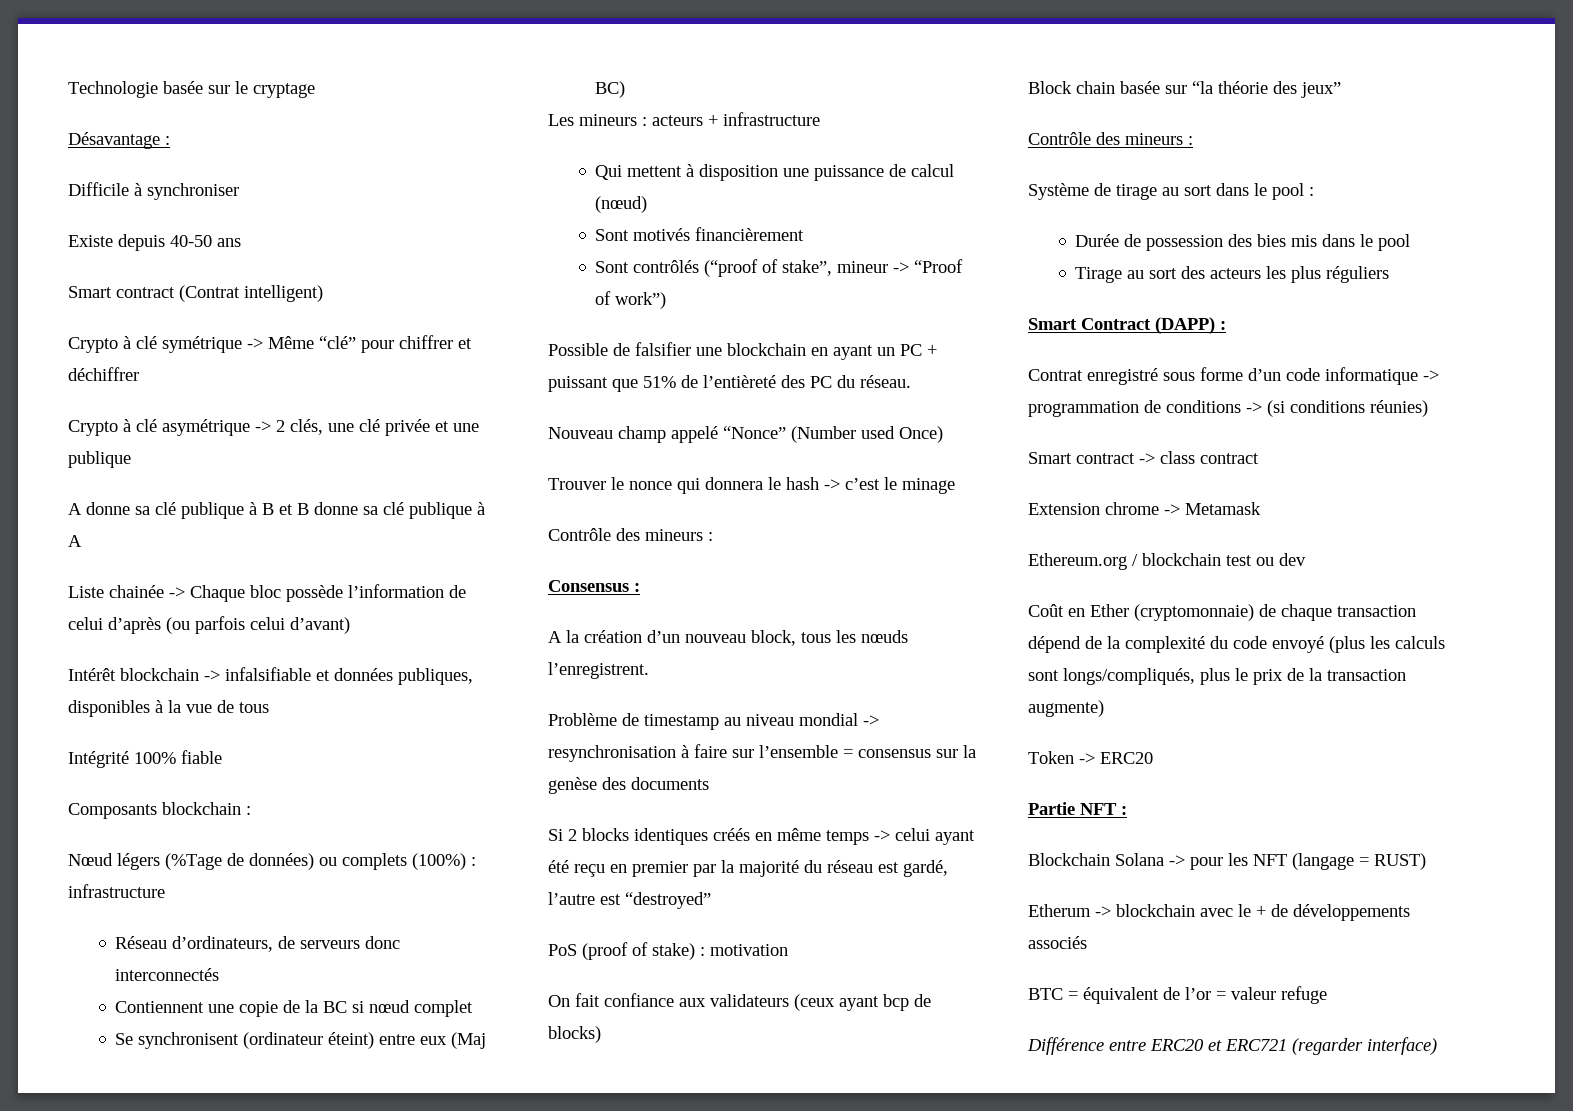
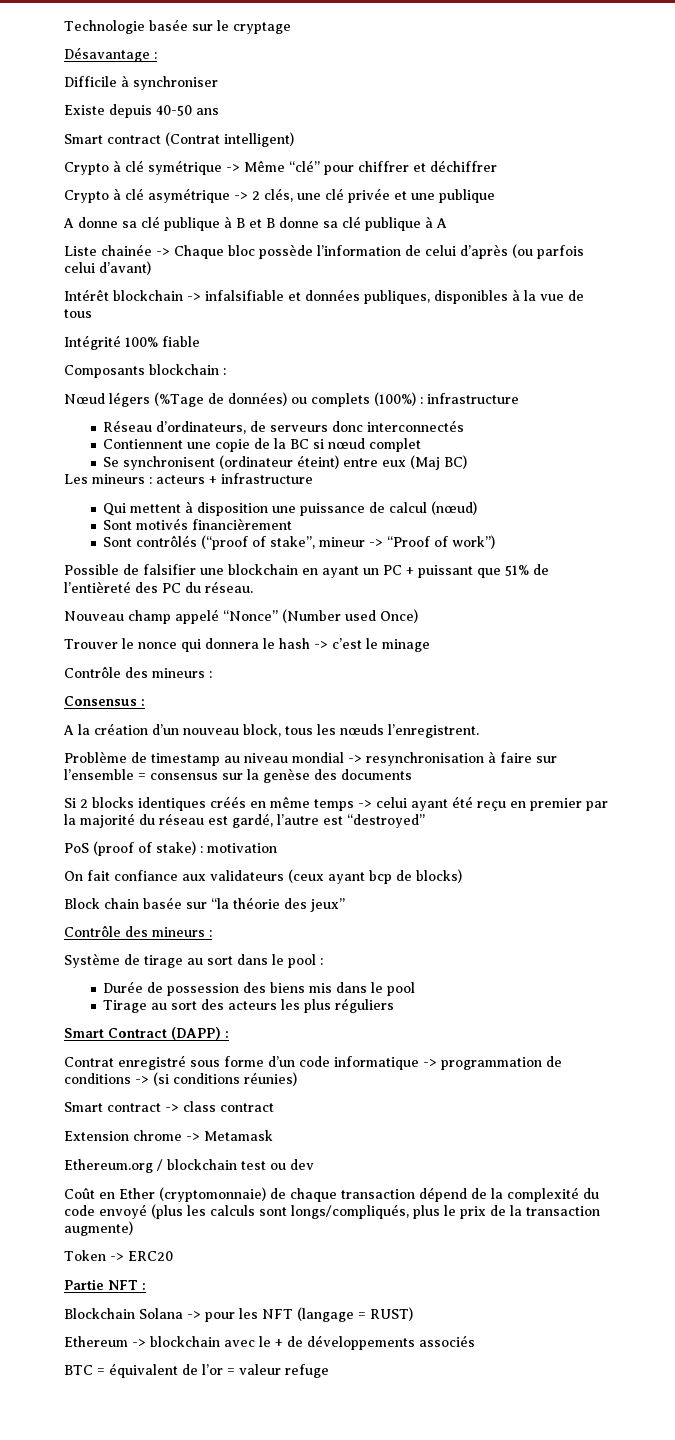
[1257,234,1287,247] bies -> [270,982,306,993] biens
[1028,904,1091,917] Etherum -> [64,1336,128,1347] Ethereum
[1027,1037,1437,1055] // Différence entre ERC20 et ERC721 (regarder interface) -> (329, 1371) none

